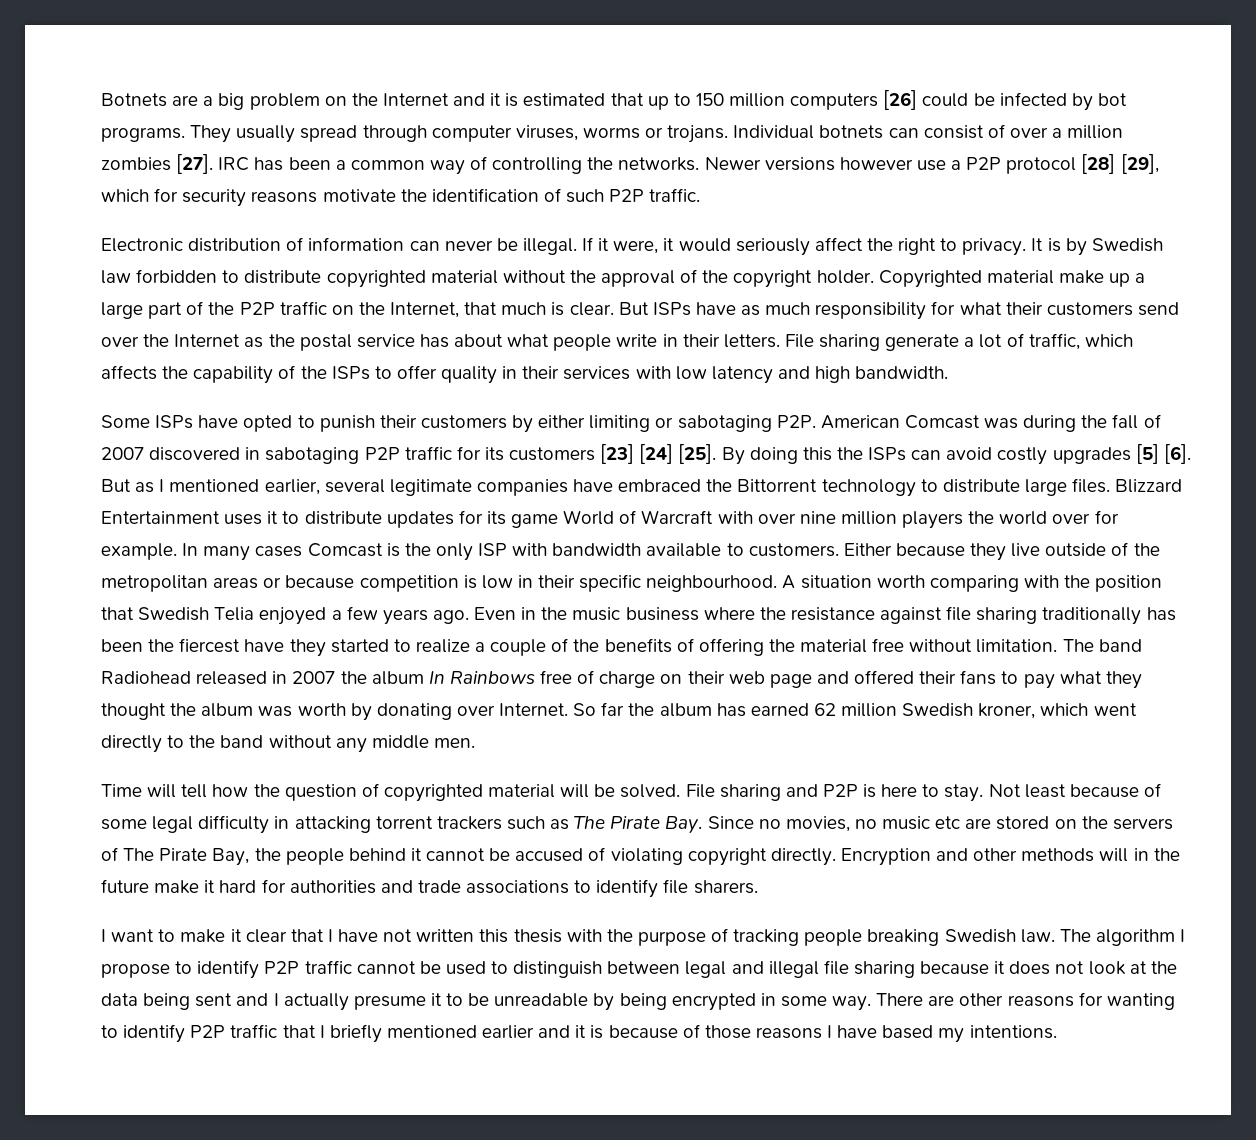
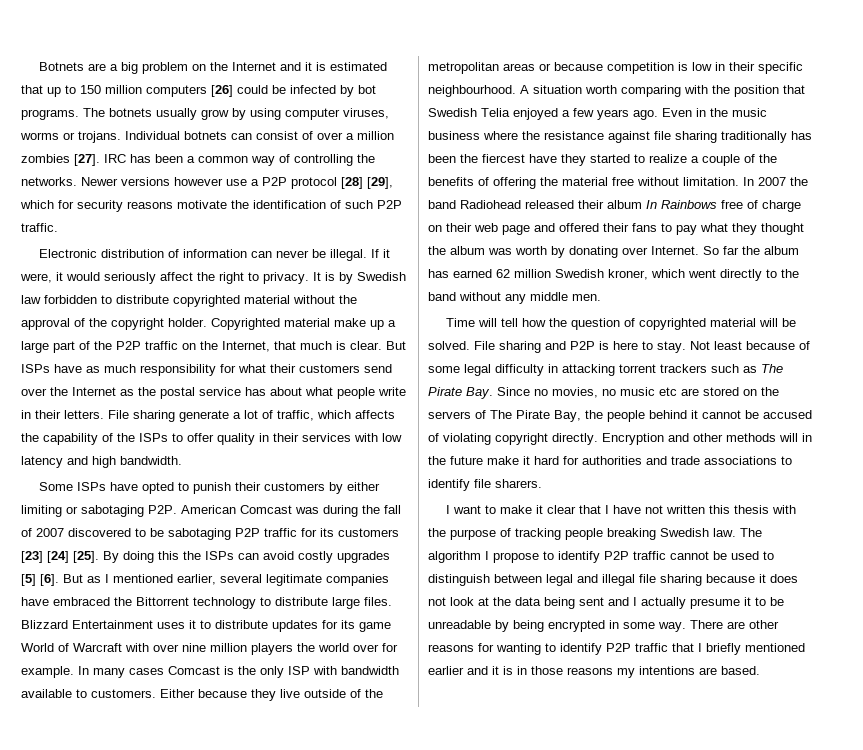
[190,125,427,143] They usually spread through -> [83,108,281,120] The botnets usually grow by using
[245,447,261,460] in -> [135,528,164,537] to be
[1062,639,1142,652] [101,671,367,685] The band Radiohead released in 2007 the -> [743,177,808,186] [428,200,604,209] In 2007 the band Radiohead released their
[608,1024,1057,1043] because of those reasons I have based my intentions. -> [517,666,760,678] in those reasons my intentions are based.

